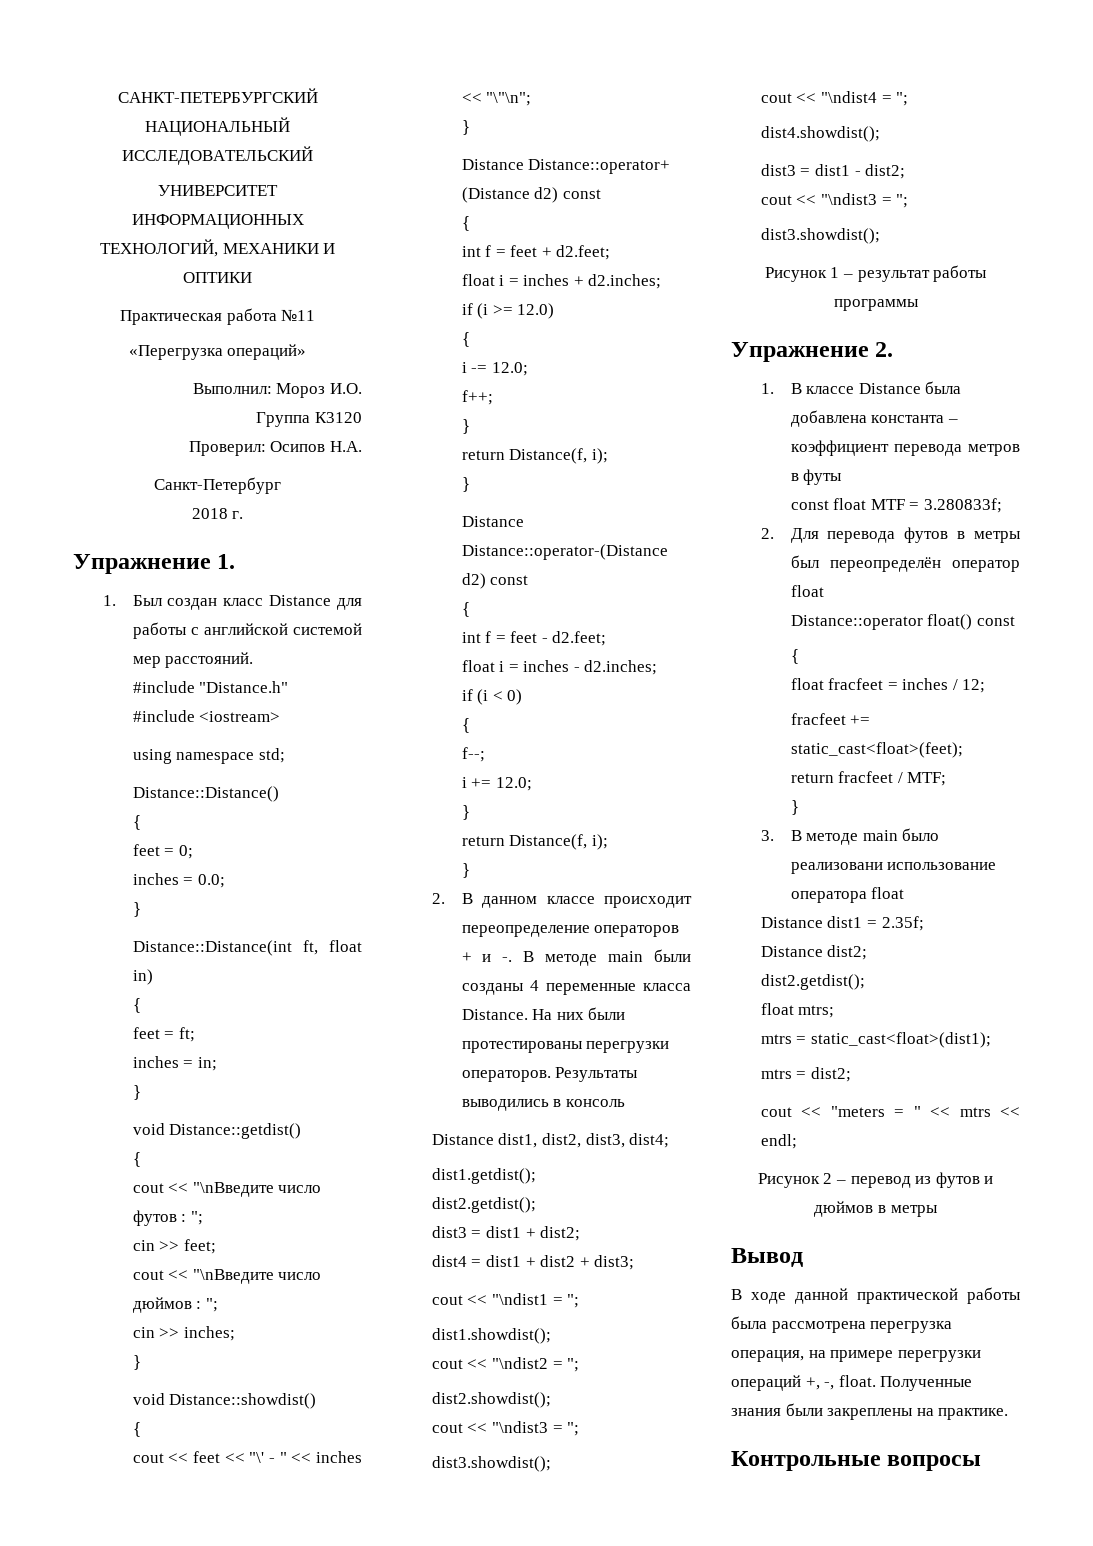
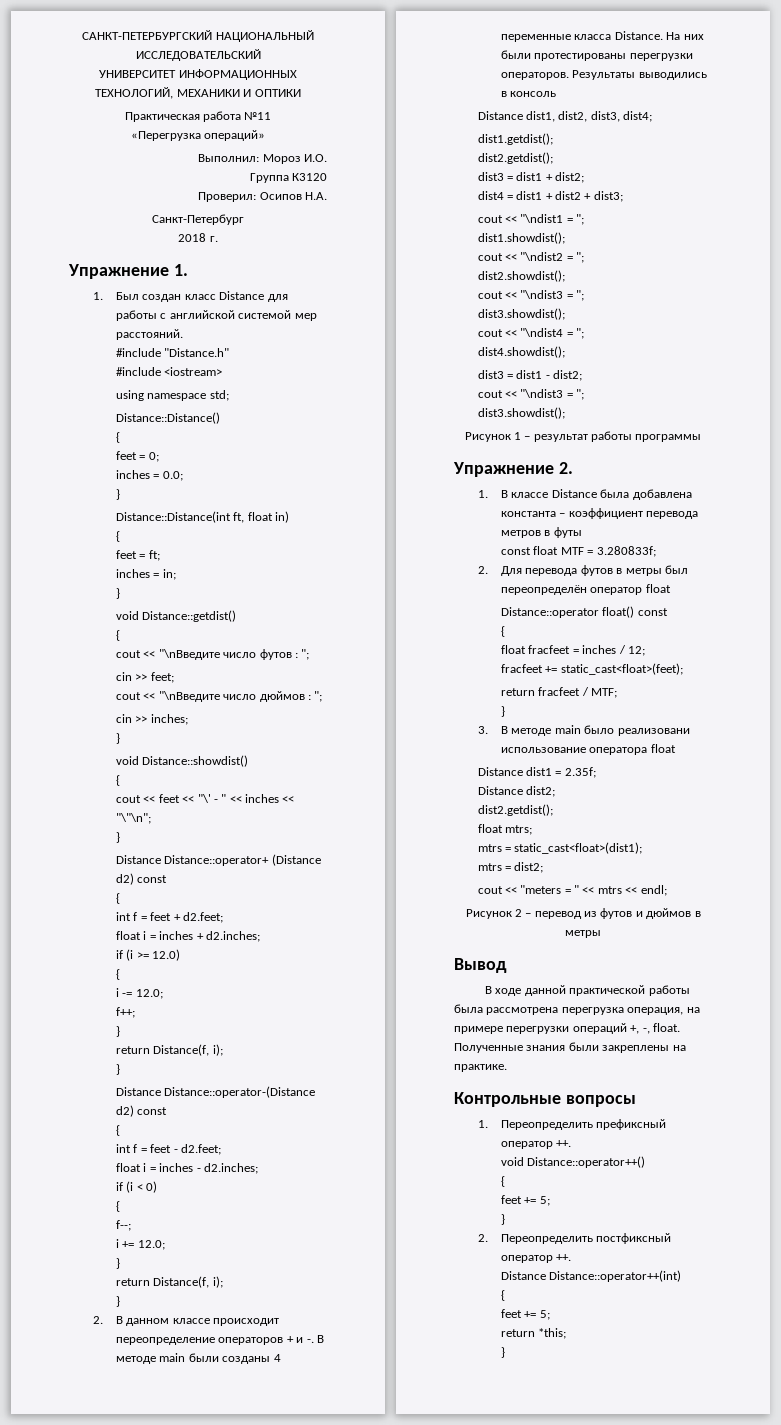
(982, 1463) none -> [477,1119,667,1130] [501,1140,572,1149] [501,1156,646,1168] [501,1176,506,1187] [501,1195,550,1206] [501,1214,506,1225] [477,1233,672,1244] [501,1254,572,1263] [501,1270,682,1282] [501,1290,506,1301] [501,1309,550,1320] [501,1328,567,1339] [501,1347,506,1358] // 1. Переопределить префиксный оператор ++. // void Distance::operator++() // { // feet += 5; // } // 2. Переопределить постфиксный оператор ++. // Distance Distance::operator++(int) // { // feet += 5; // return *this; // }

